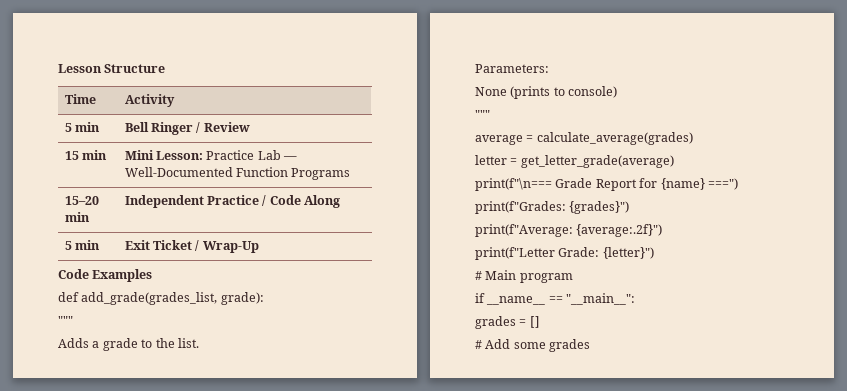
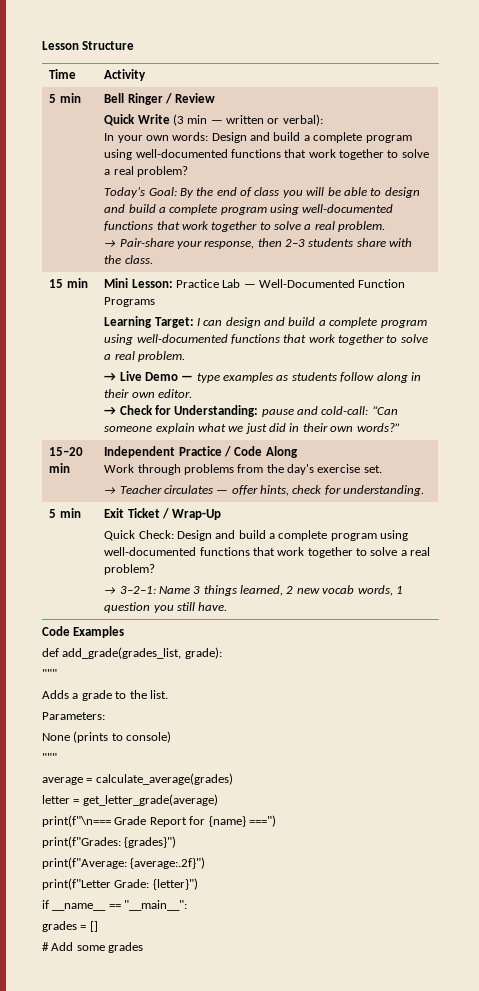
(250, 127) none -> [104,114,323,126] [104,132,412,143] [104,149,429,160] [104,166,188,177] [104,186,420,198] [104,204,394,215] [104,221,386,232] [104,238,413,249] [104,255,153,264] // Quick Write (3 min — written or verbal): // In your own words: Design and build a complete program using well-documented functions that work together to solve a real problem? // Today’s Goal: By the end of class you will be able to design and build a complete program using well-documented functions that work together to solve a real problem. // → Pair-share your response, then 2–3 students share with the class.
(351, 174) none -> [104,316,427,328] [104,334,428,345] [104,351,185,362] [104,371,421,383] [104,389,192,398] [104,405,398,417] [104,423,400,434] // Learning Target: I can design and build a complete program using well-documented functions that work together to solve a real problem. // → Live Demo — type examples as students follow along in their own editor. // → Check for Understanding: pause and cold-call: “Can someone explain what we just did in their own words?”
(341, 201) none -> [104,464,382,475] [104,485,425,496] // Work through problems from the day's exercise set. // → Teacher circulates — offer hints, check for understanding.
(259, 247) none -> [104,530,409,541] [104,547,431,558] [104,564,156,575] [104,585,403,596] [104,602,228,613] // Quick Check: Design and build a complete program using well-documented functions that work together to solve a real problem? // → 3–2–1: Name 3 things learned, 2 new vocab words, 1 question you still have.
[475,270,573,283] // # Main program -> (198, 884) none

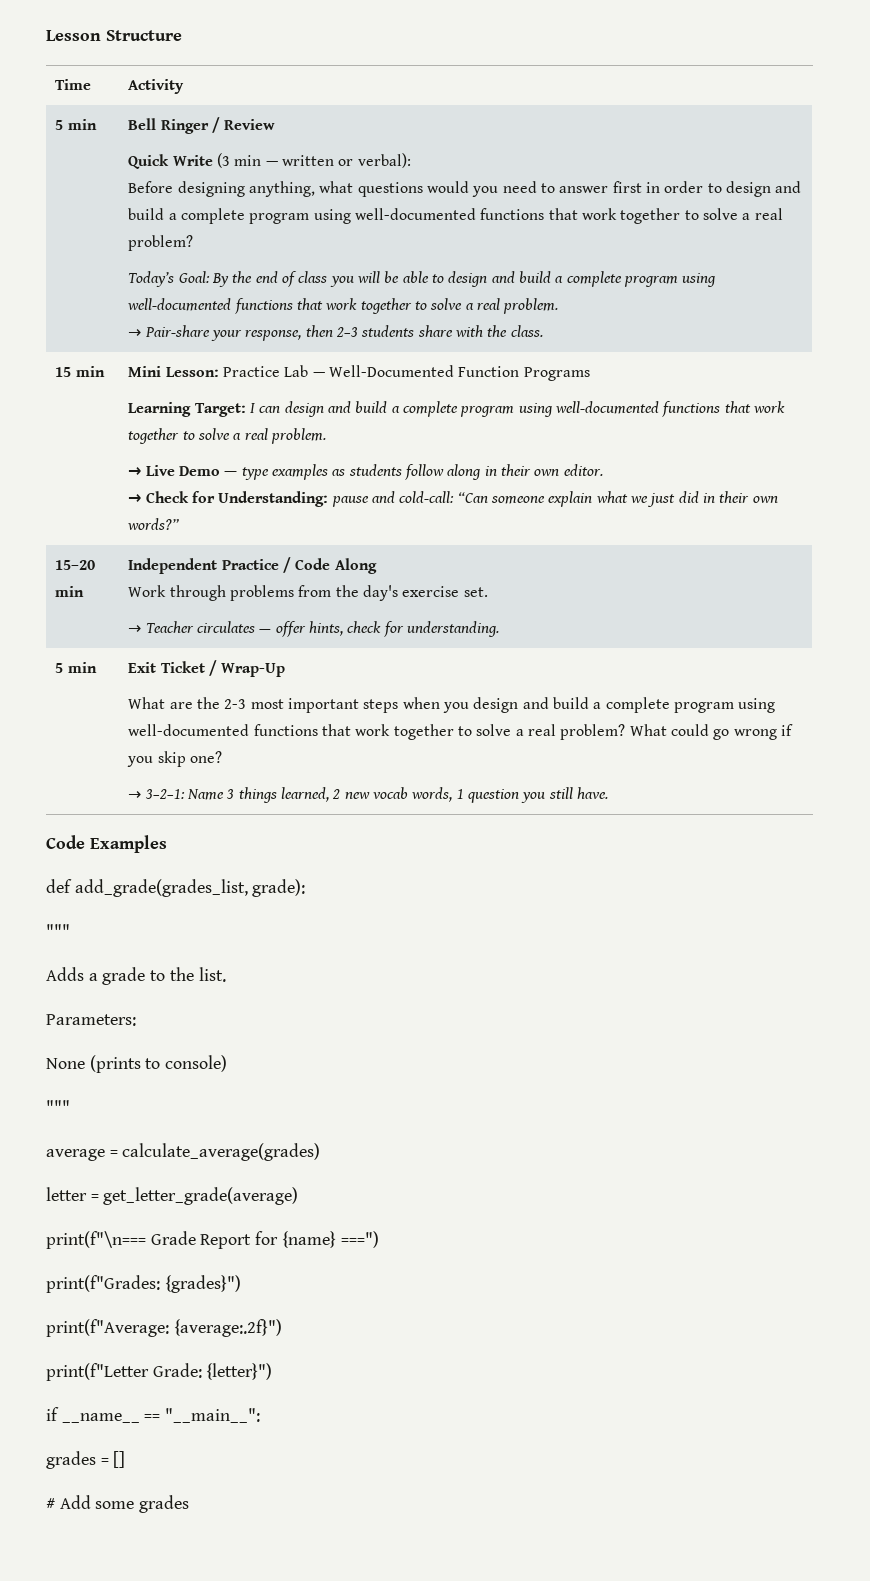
[104,132,247,143] In your own words: Design -> [128,181,771,197] Before designing anything, what questions would you need to answer first in order to design
[104,530,212,541] Quick Check: Design -> [128,697,519,713] What are the 2-3 most important steps when you design
(156, 569) none -> [629,724,793,740] [127,751,223,767] What could go wrong if you skip one?

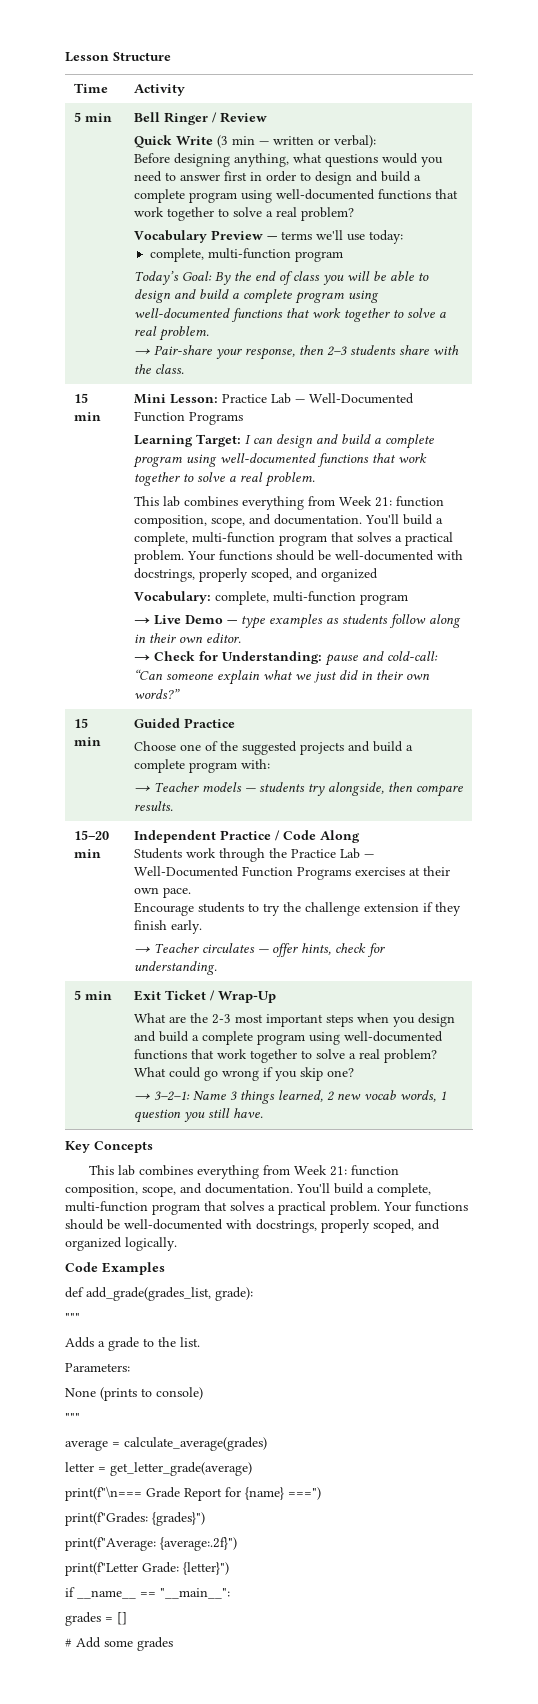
(194, 243) none -> [134,230,404,244] [149,248,343,262] // Vocabulary Preview — terms we'll use today: // complete, multi-function program
(326, 436) none -> [134,496,445,510] [134,514,444,528] [134,532,454,546] [134,550,464,564] [134,568,379,582] [134,591,409,605] // This lab combines everything from Week 21: function composition, scope, and documentation. You'll build a complete, multi-function program that solves a practical problem. Your functions should be well-documented with docstrings, properly scoped, and organized // Vocabulary: complete, multi-function program
(180, 524) none -> [74,718,89,728] [74,737,102,746] [134,718,236,728] [134,741,414,755] [134,759,271,773] [134,782,464,797] [134,801,174,811] // 15 min | Guided Practice // Choose one of the suggested projects and build a complete program with: // → Teacher models — students try alongside, then compare results.
[128,585,488,601] Work through problems from the day's exercise set. -> [134,848,375,862] [134,866,451,880] [134,887,192,898] [134,902,462,916] [134,920,203,934] Students work through the Practice Lab — Well-Documented Function Programs exercises at their own pace. // Encourage students to try the challenge extension if they finish early.
(608, 793) none -> [65,1141,153,1153] [88,1165,399,1179] [65,1183,431,1197] [65,1201,468,1215] [65,1219,440,1233] [65,1237,177,1251] // Key Concepts // This lab combines everything from Week 21: function composition, scope, and documentation. You'll build a complete, multi-function program that solves a practical problem. Your functions should be well-documented with docstrings, properly scoped, and organized logically.

